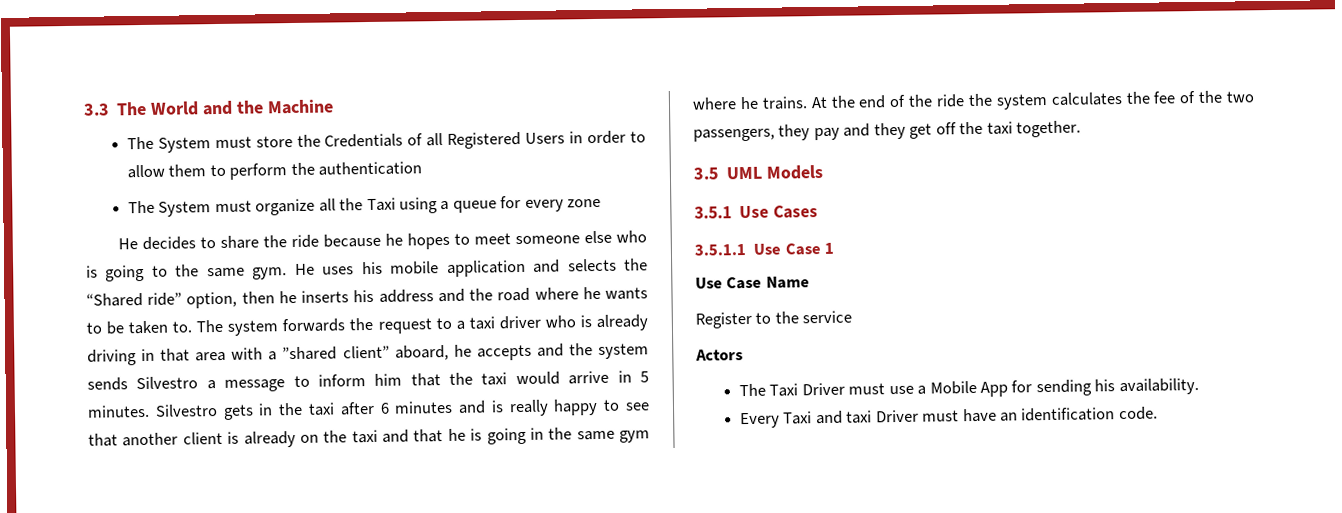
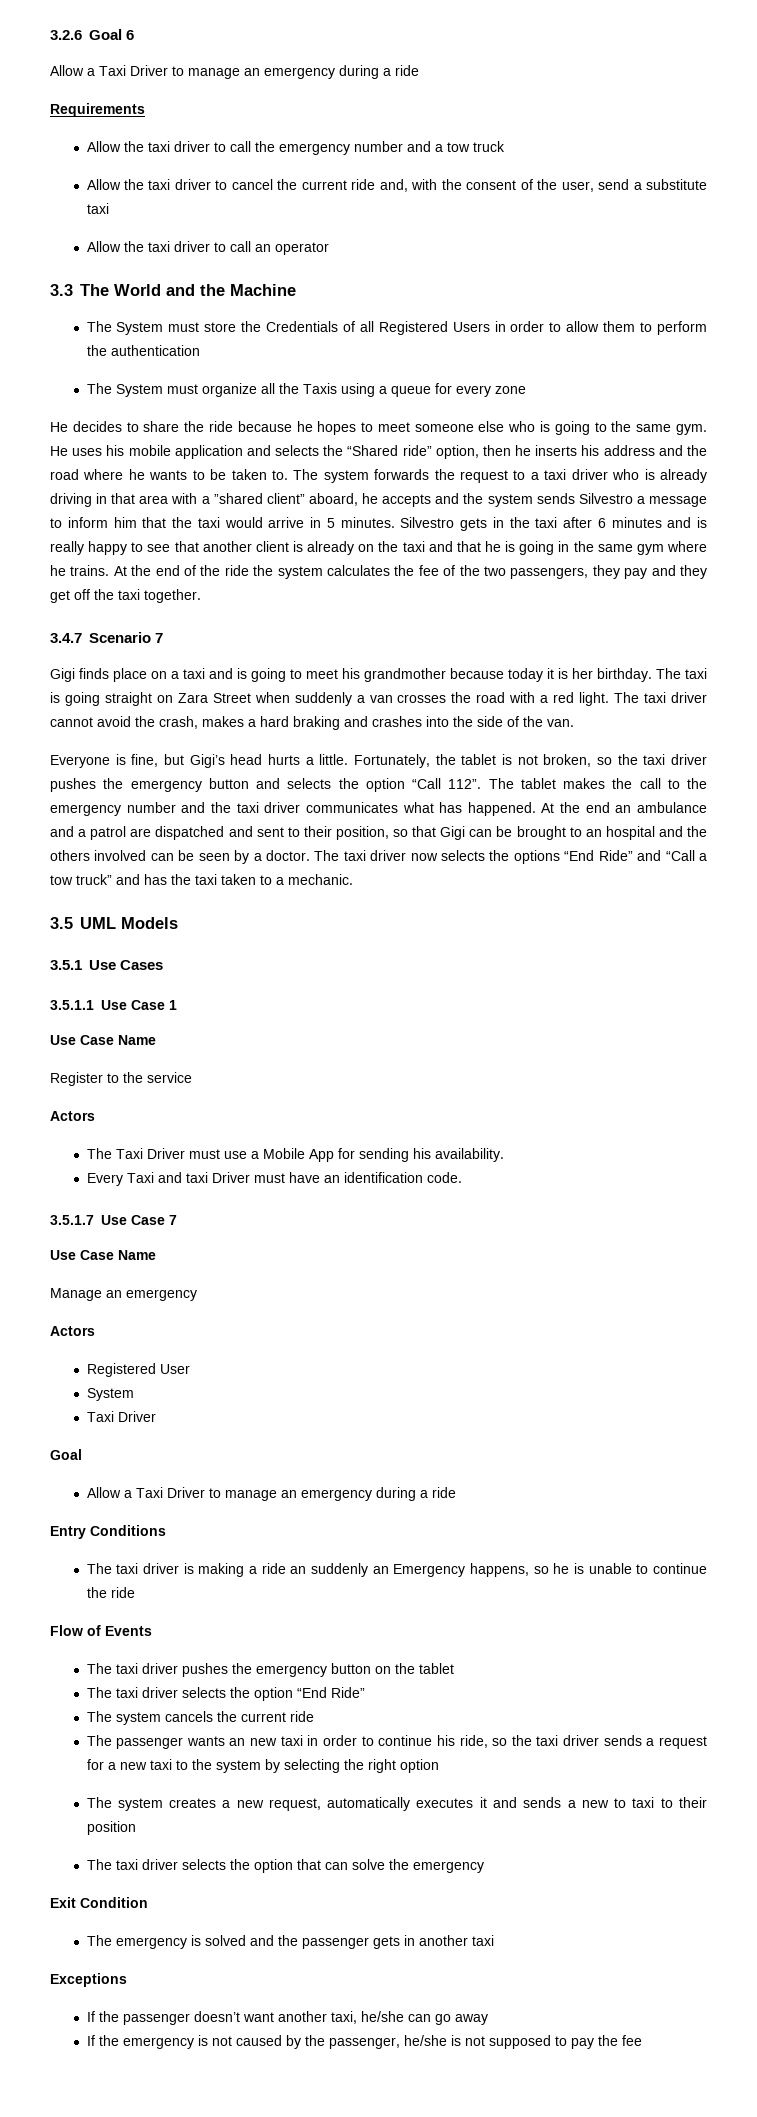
(83, 109) none -> [50,29,135,40] [50,65,419,79] [50,103,145,117] [86,141,505,155] [86,179,707,192] [86,203,109,214] [86,241,329,255] 3.2.6 Goal 6 // Allow a Taxi Driver to manage an emergency during a ride // Requirements // Allow the taxi driver to call the emergency number and a tow truck // Allow the taxi driver to cancel the current ride and, with the consent of the user, send a substitute taxi // Allow the taxi driver to call an operator //
[366,197,396,212] Taxi -> [302,383,337,394] Taxis
(1082, 129) none -> [50,632,164,643] [50,668,707,682] [50,692,708,706] [50,716,574,730] [50,754,707,768] [50,778,707,792] [50,802,707,816] [50,826,708,840] [50,850,708,864] [50,874,353,885] // 3.4.7 Scenario 7 // Gigi finds place on a taxi and is going to meet his grandmother because today it is her birthday. The taxi is going straight on Zara Street when suddenly a van crosses the road with a red light. The taxi driver cannot avoid the crash, makes a hard braking and crashes into the side of the van. // Everyone is fine, but Gigi’s head hurts a little. Fortunately, the tablet is not broken, so the taxi driver pushes the emergency button and selects the option “Call 112”. The tablet makes the call to the emergency number and the taxi driver communicates what has happened. At the end an ambulance and a patrol are dispatched and sent to their position, so that Gigi can be brought to an hospital and the others involved can be seen by a doctor. The taxi driver now selects the options “End Ride” and “Call a tow truck” and has the taxi taken to a mechanic.
(1158, 413) none -> [50,1215,177,1225] [50,1250,156,1260] [50,1288,197,1301] [50,1326,95,1336] [86,1363,190,1377] [86,1388,134,1401] [86,1411,156,1422] [50,1449,82,1460] [86,1487,456,1501] [50,1525,166,1539] [86,1563,708,1577] [86,1587,135,1598] [50,1625,152,1636] [86,1663,454,1677] [86,1687,365,1701] [86,1711,314,1725] [86,1735,707,1749] [86,1759,439,1773] [86,1797,707,1811] [86,1821,136,1835] [86,1859,484,1873] [50,1897,148,1908] [86,1935,494,1949] [50,1973,127,1987] [86,2011,488,2025] [86,2035,642,2049] // 3.5.1.7 Use Case 7 // Use Case Name // Manage an emergency // Actors // Registered User // System // Taxi Driver // Goal // Allow a Taxi Driver to manage an emergency during a ride // Entry Conditions // The taxi driver is making a ride an suddenly an Emergency happens, so he is unable to continue the ride // Flow of Events // The taxi driver pushes the emergency button on the tablet // The taxi driver selects the option “End Ride” // The system cancels the current ride // The passenger wants an new taxi in order to continue his ride, so the taxi driver sends a request for a new taxi to the system by selecting the right option // The system creates a new request, automatically executes it and sends a new to taxi to their position // The taxi driver selects the option that can solve the emergency // Exit Condition // The emergency is solved and the passenger gets in another taxi // Exceptions // If the passenger doesn’t want another taxi, he/she can go away // If the emergency is not caused by the passenger, he/she is not supposed to pay the fee

